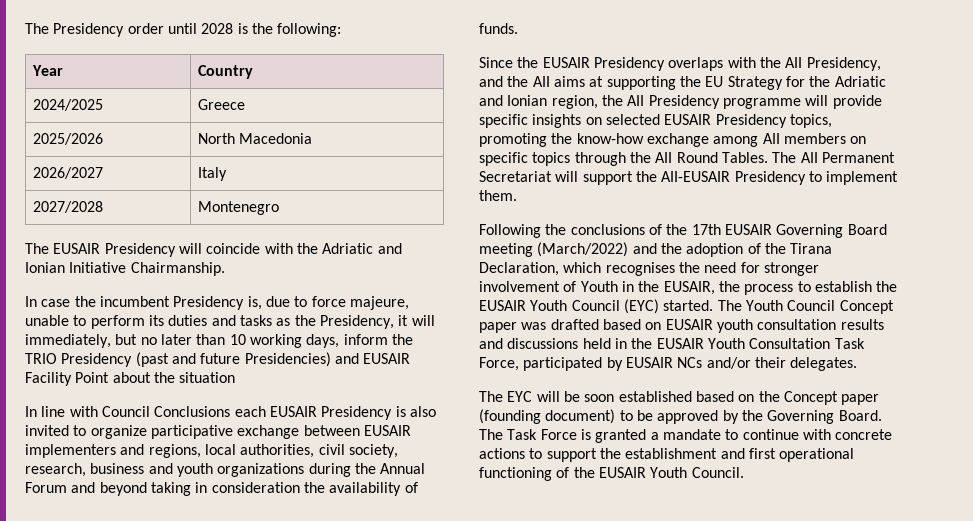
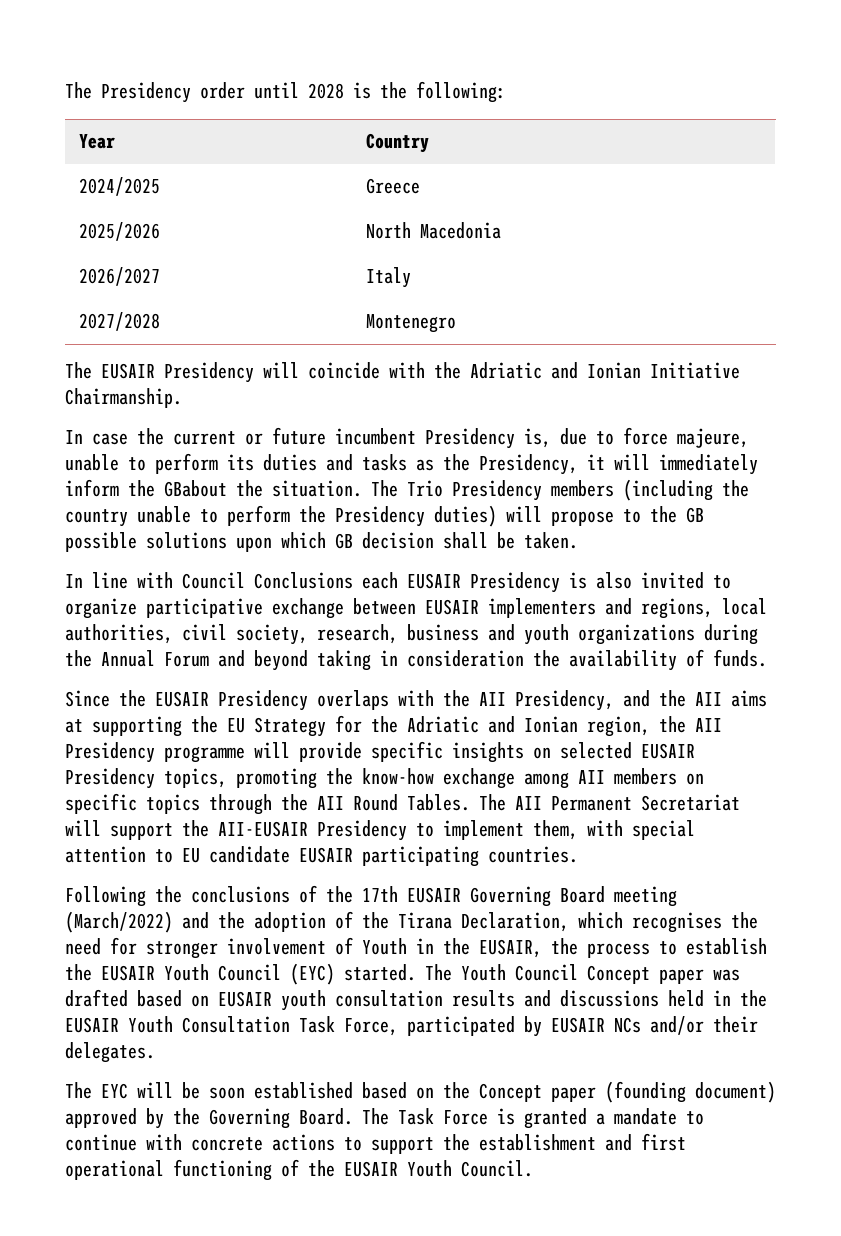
(96, 301) none -> [173,427,326,445] current or future
[25,334,413,348] [25,352,411,367] [25,372,236,386] immediately, but no later than 10 working days, inform the TRIO Presidency (past and future Presidencies) and EUSAIR Facility Point about the situation -> [659,454,758,475] [65,479,749,501] [65,505,704,527] [65,532,578,552] immediately inform the GBabout the situation. The Trio Presidency members (including the country unable to perform the Presidency duties) will propose to the GB possible solutions upon which GB decision shall be taken.
[479,190,517,201] them. -> [533,820,695,840] [65,846,578,867] them, with special attention to EU candidate EUSAIR participating countries.
[619,410,653,421] to be -> (776, 1092) none

